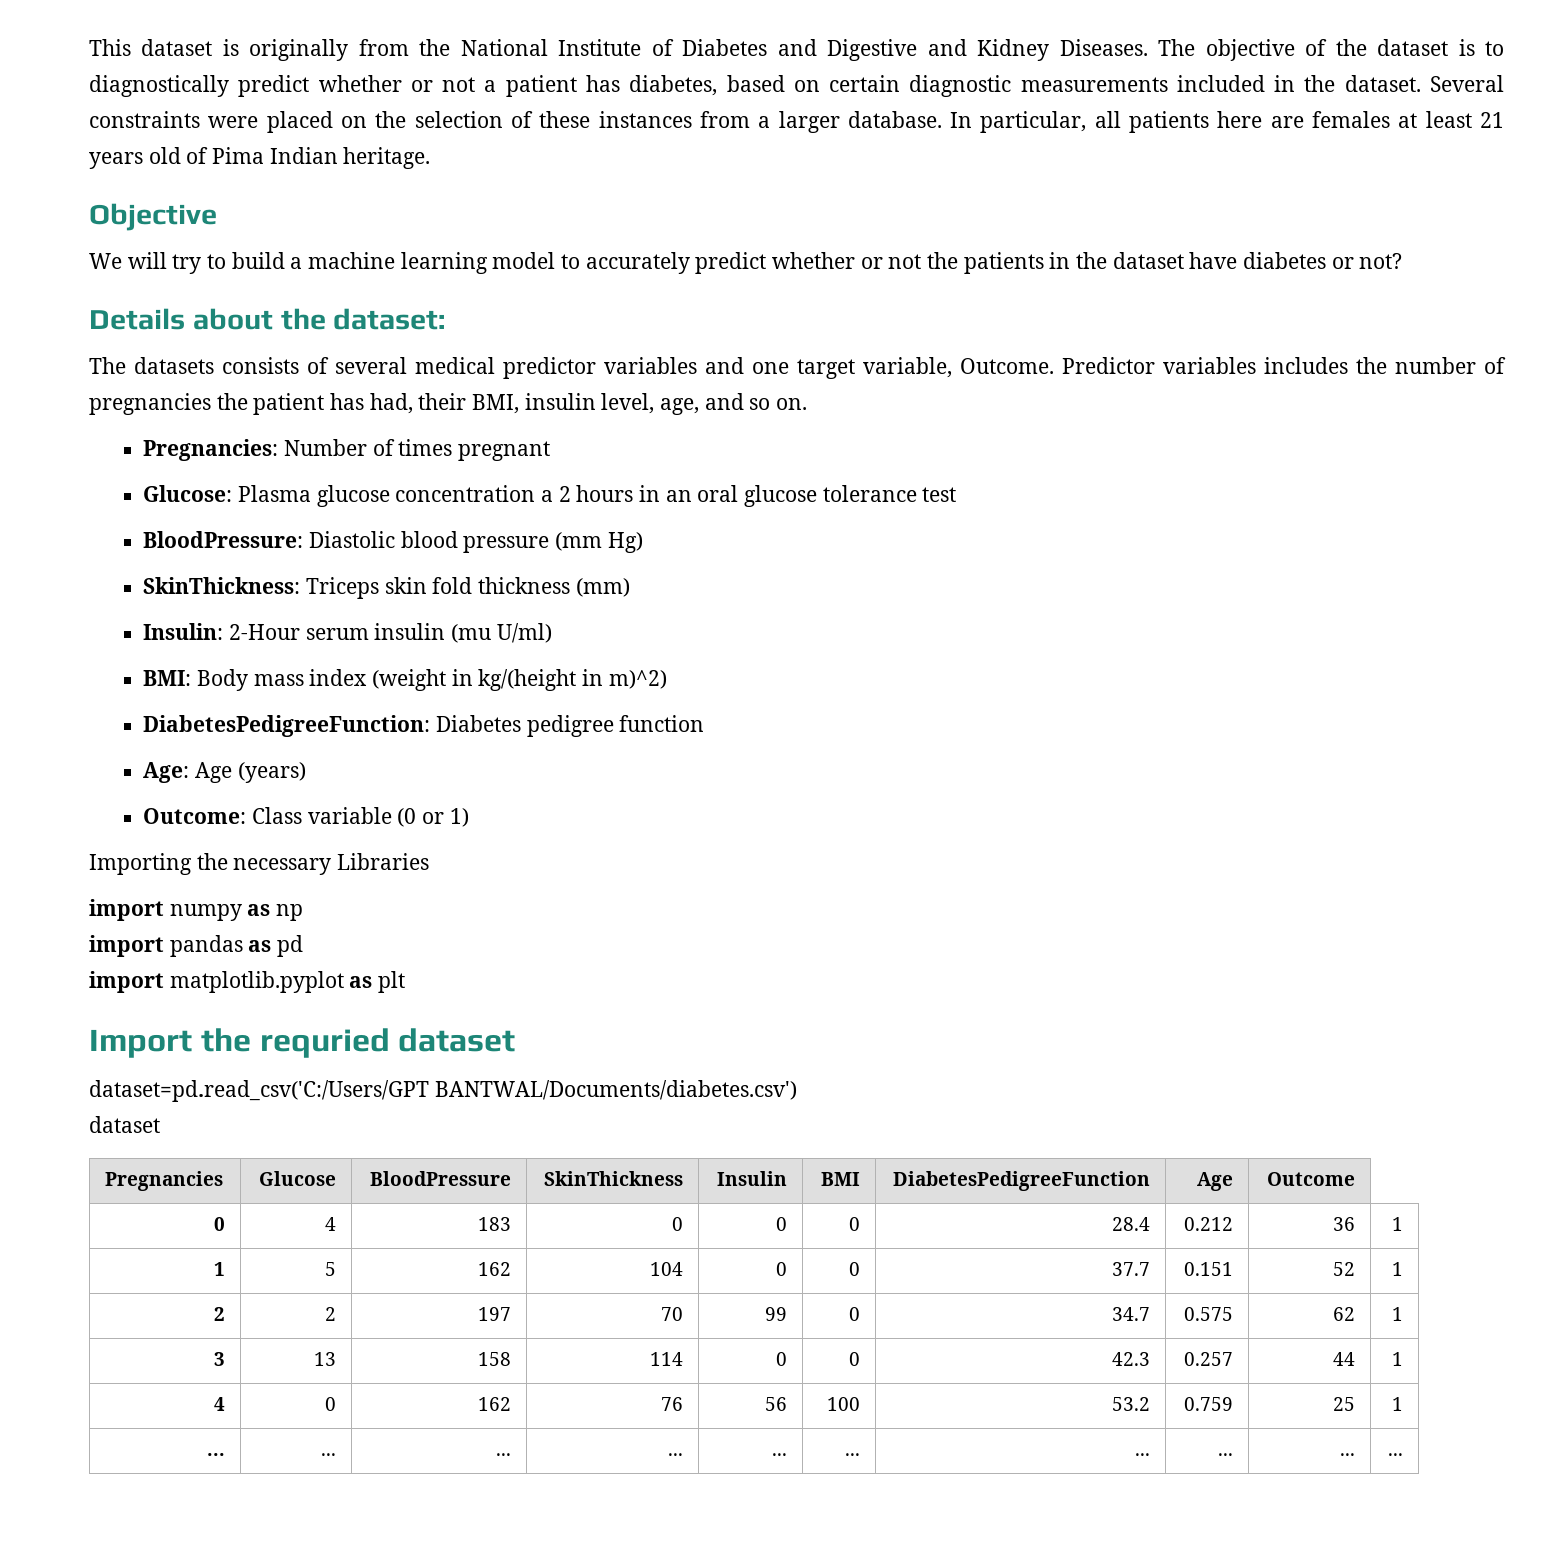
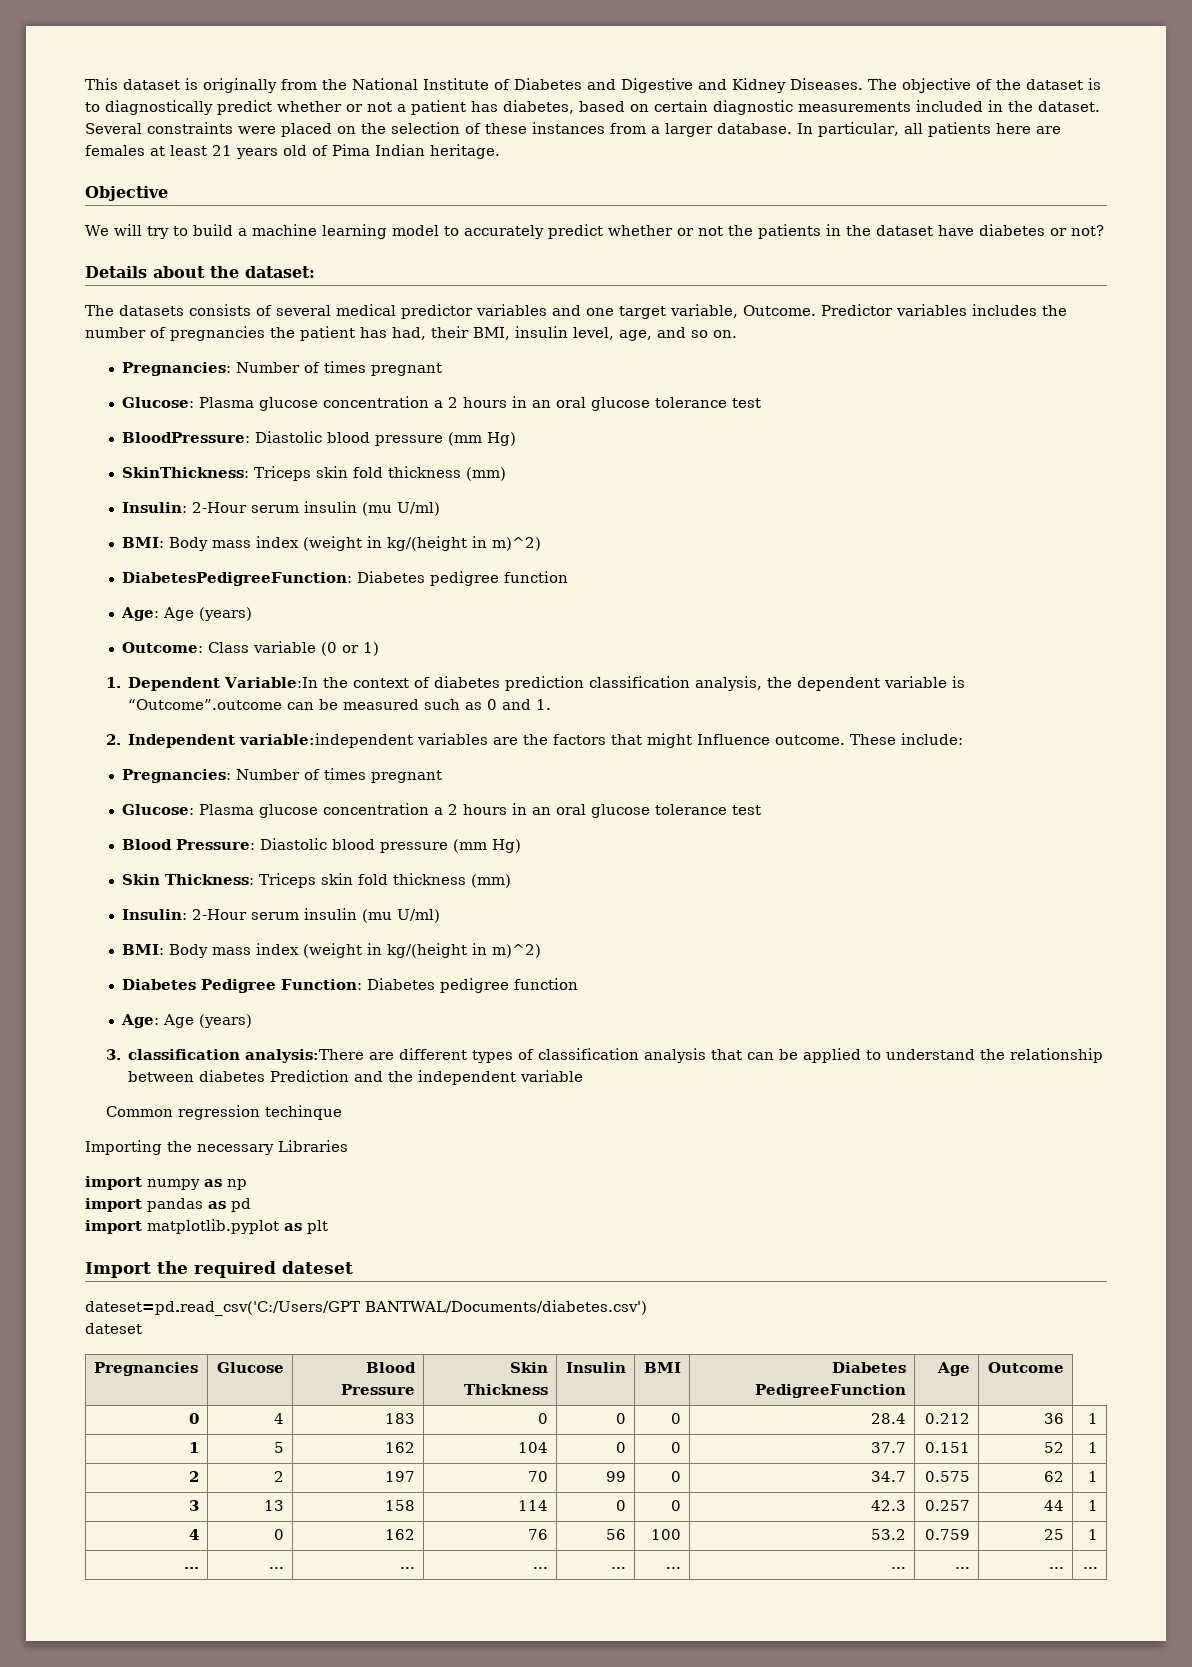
(469, 817) none -> [105,676,966,691] [128,699,552,710] [105,733,964,748] [121,768,442,783] [121,803,761,818] [121,838,521,853] [121,873,511,888] [121,908,440,923] [121,943,541,958] [121,978,578,993] [120,1014,252,1028] [105,1048,1104,1063] [128,1070,584,1085] [105,1105,342,1120] // 1. Dependent Variable:In the context of diabetes prediction classification analysis, the dependent variable is “Outcome”.outcome can be measured such as 0 and 1. // 2. Independent variable:independent variables are the factors that might Influence outcome. These include: // Pregnancies: Number of times pregnant // Glucose: Plasma glucose concentration a 2 hours in an oral glucose tolerance test // Blood Pressure: Diastolic blood pressure (mm Hg) // Skin Thickness: Triceps skin fold thickness (mm) // Insulin: 2-Hour serum insulin (mu U/ml) // BMI: Body mass index (weight in kg/(height in m)^2) // Diabetes Pedigree Function: Diabetes pedigree function // Age: Age (years) // 3. classification analysis:There are different types of classification analysis that can be applied to understand the relationship between diabetes Prediction and the independent variable // Common regression techinque
[259,1028,516,1058] [89,1080,429,1102] requried dataset // dataset=pd.read_csv('C:/Users/GPT -> [194,1261,353,1278] [85,1301,360,1316] required dateset // dateset=pd.read_csv('C:/Users/GPT
[89,1116,160,1133] dataset -> [85,1323,142,1334] dateset
[369,1171,511,1186] [543,1171,683,1186] BloodPressure | SkinThickness -> [366,1362,417,1373] [341,1384,416,1395] [510,1362,549,1373] [464,1384,549,1395] Blood Pressure | Skin Thickness
[892,1171,1150,1191] DiabetesPedigreeFunction -> [832,1362,907,1373] [755,1384,907,1398] Diabetes PedigreeFunction

